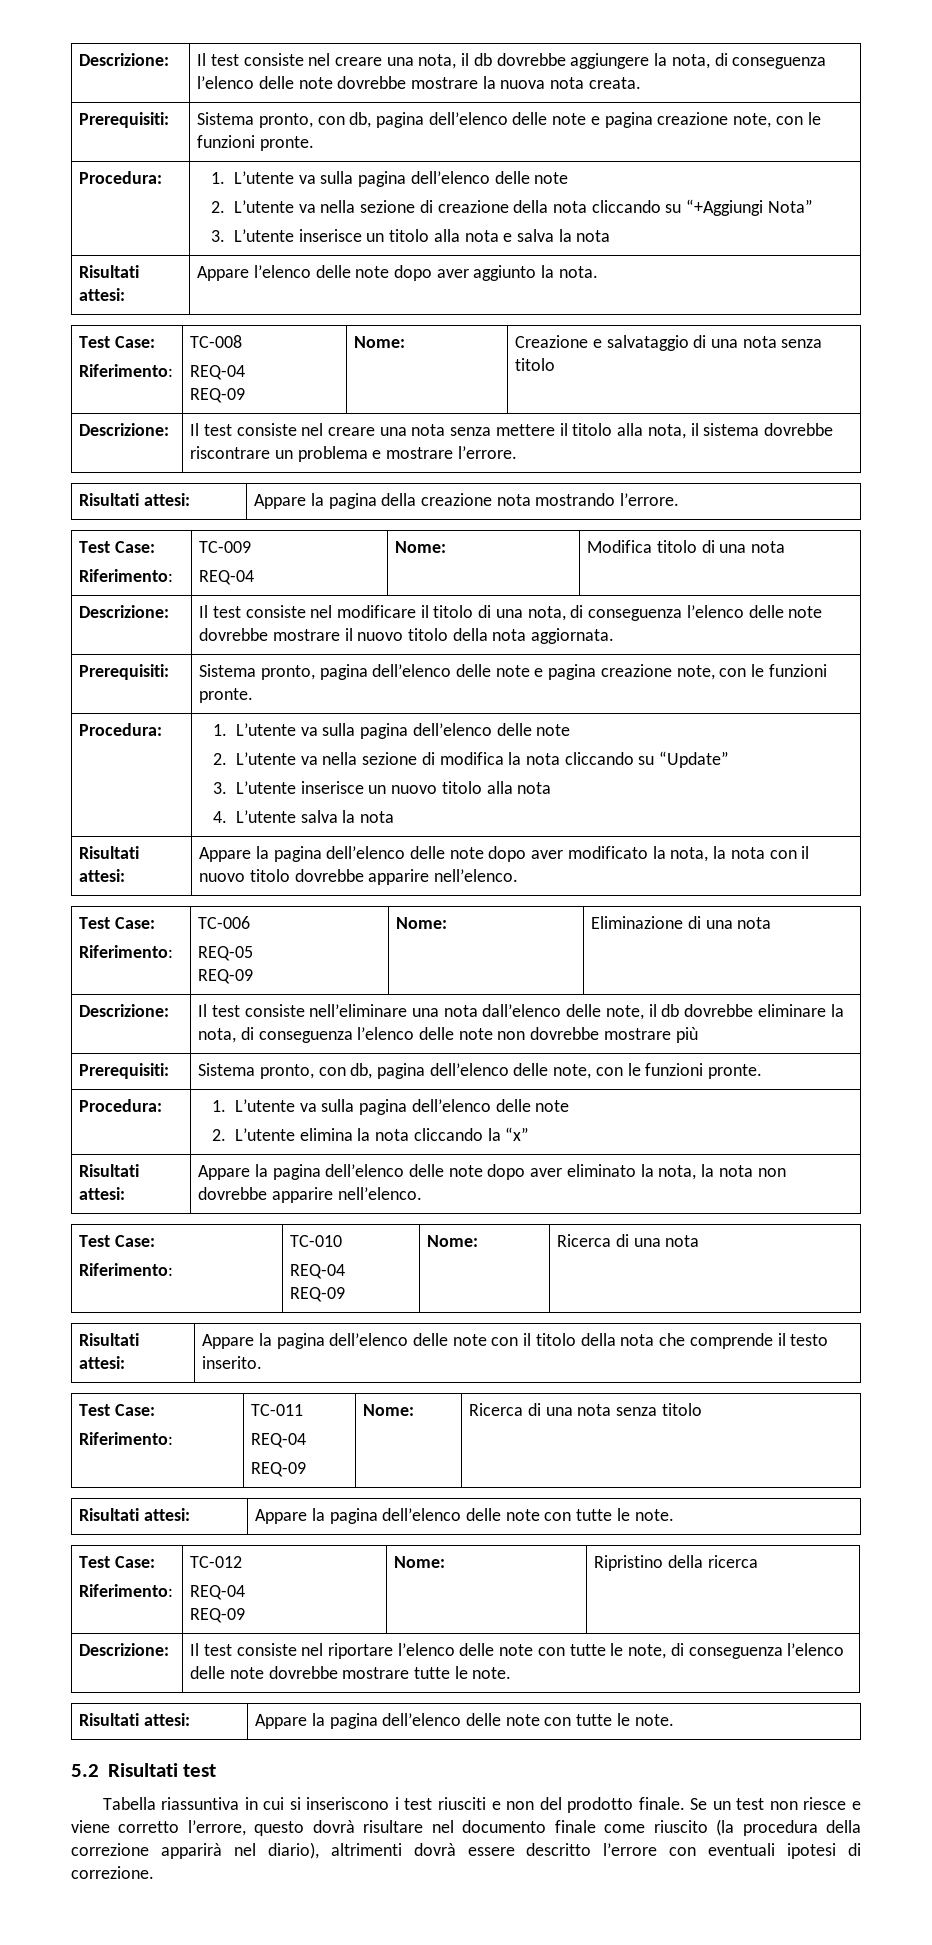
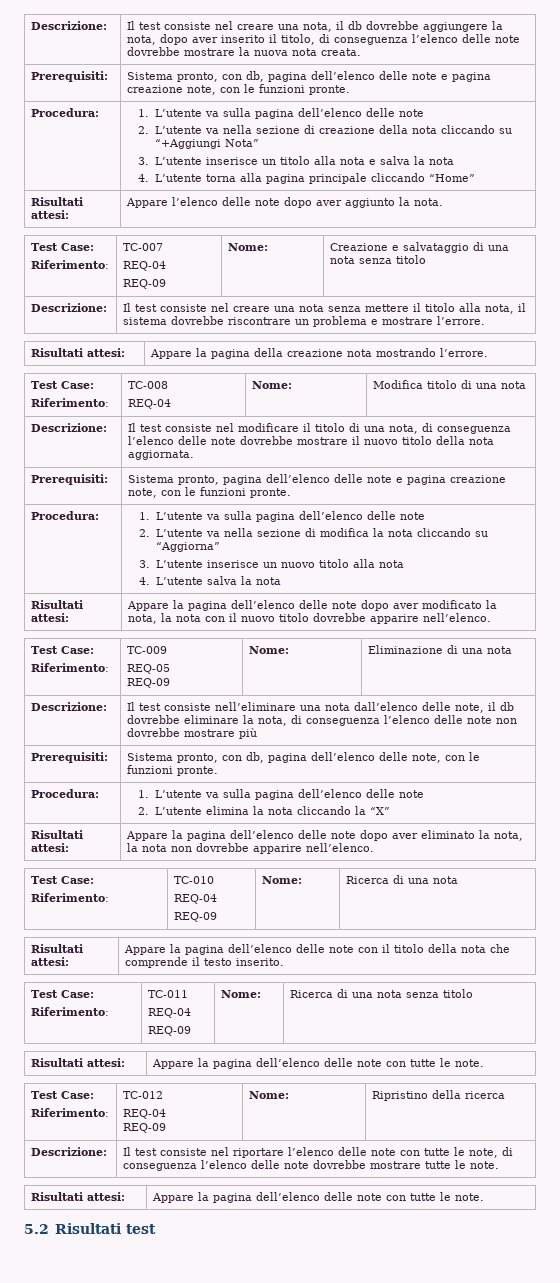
(710, 61) none -> [159,34,315,45] dopo aver inserito il titolo,
(611, 236) none -> [138,173,475,184] // 4. L’utente torna alla pagina principale cliccando “Home”
[190,335,243,348] TC-008 -> [122,243,163,251] TC-007
[199,541,252,553] TC-009 -> [127,381,168,389] TC-008
[659,751,730,768] “Update” -> [155,542,220,552] “Aggiorna”
[198,916,251,929] TC-006 -> [126,646,167,654] TC-009
[505,1127,530,1141] “x” -> [369,807,390,815] “X”
[102,1797,861,1813] [71,1819,861,1836] [71,1842,861,1859] [71,1866,154,1879] // Tabella riassuntiva in cui si inseriscono i test riusciti e non del prodotto finale. Se un test non riesce e viene corretto l’errore, questo dovrà risultare nel documento finale come riuscito (la procedura della correzione apparirà nel diario), altrimenti dovrà essere descritto l’errore con eventuali ipotesi di correzione. -> (156, 1229) none

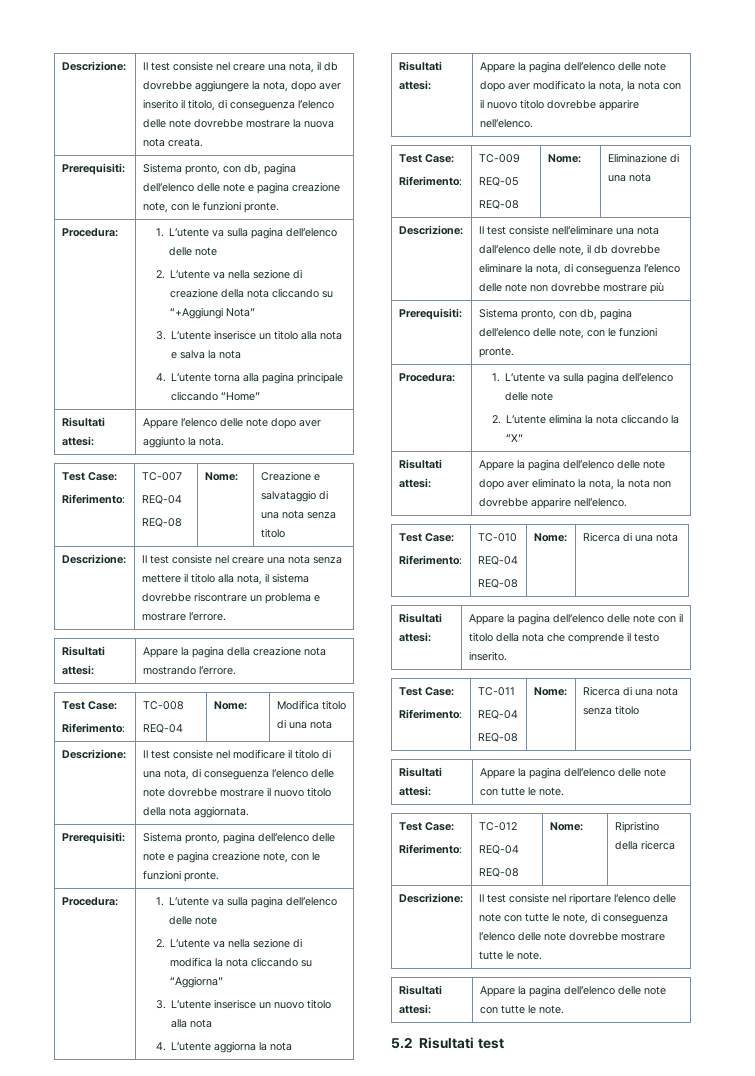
[122,279,166,289] REQ-09 -> [141,518,182,527] REQ-08
[206,576,237,585] salva -> [214,1041,257,1053] aggiorna
[126,678,170,688] REQ-09 -> [478,200,519,209] REQ-08
[173,912,217,922] REQ-09 -> [477,579,518,588] REQ-08
[147,1026,191,1036] REQ-09 -> [477,733,518,742] REQ-08
[122,1123,166,1133] REQ-09 -> [478,868,519,877] REQ-08

